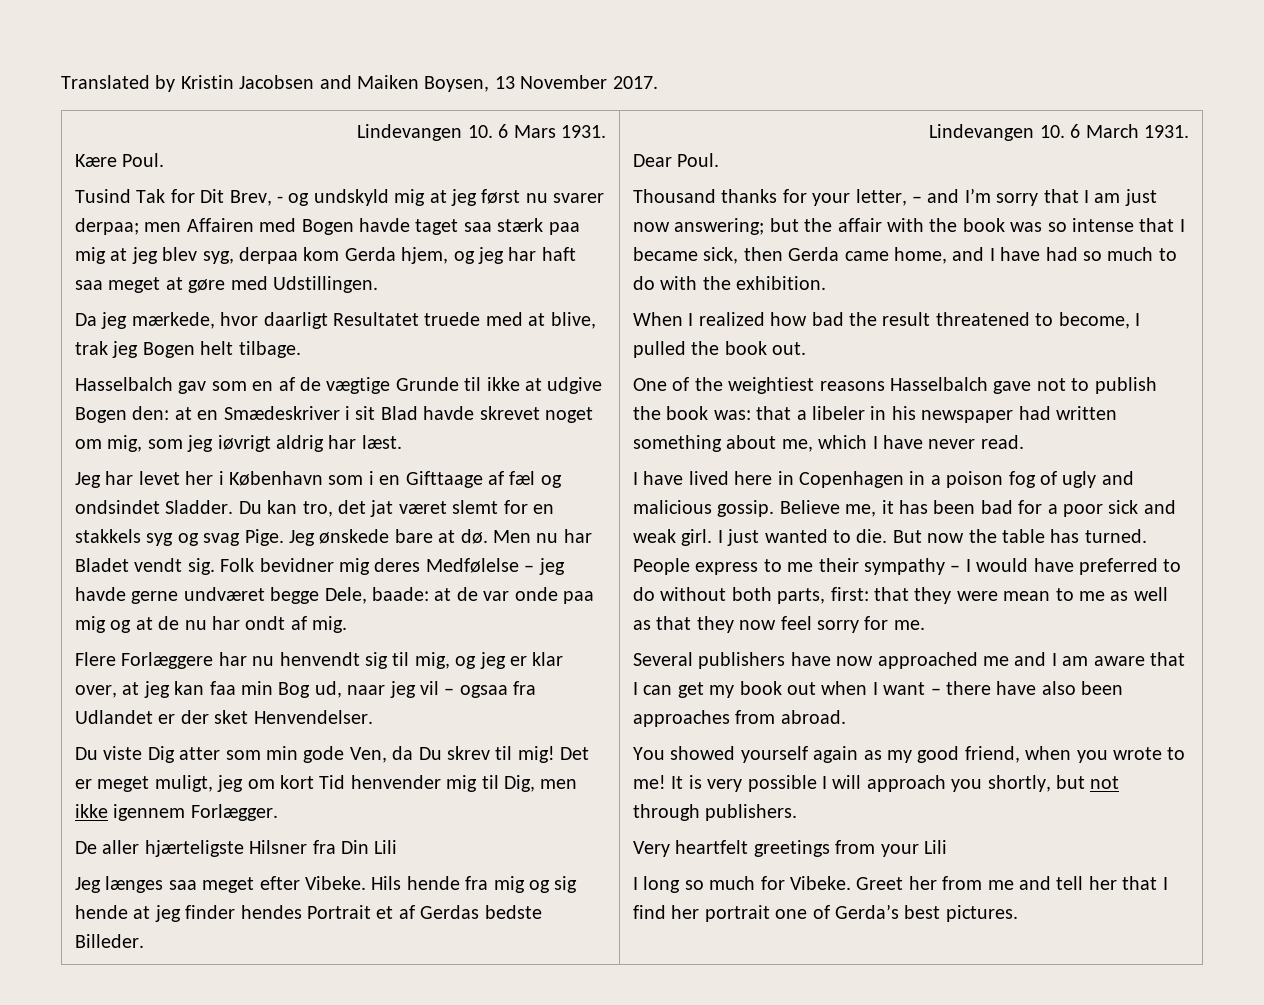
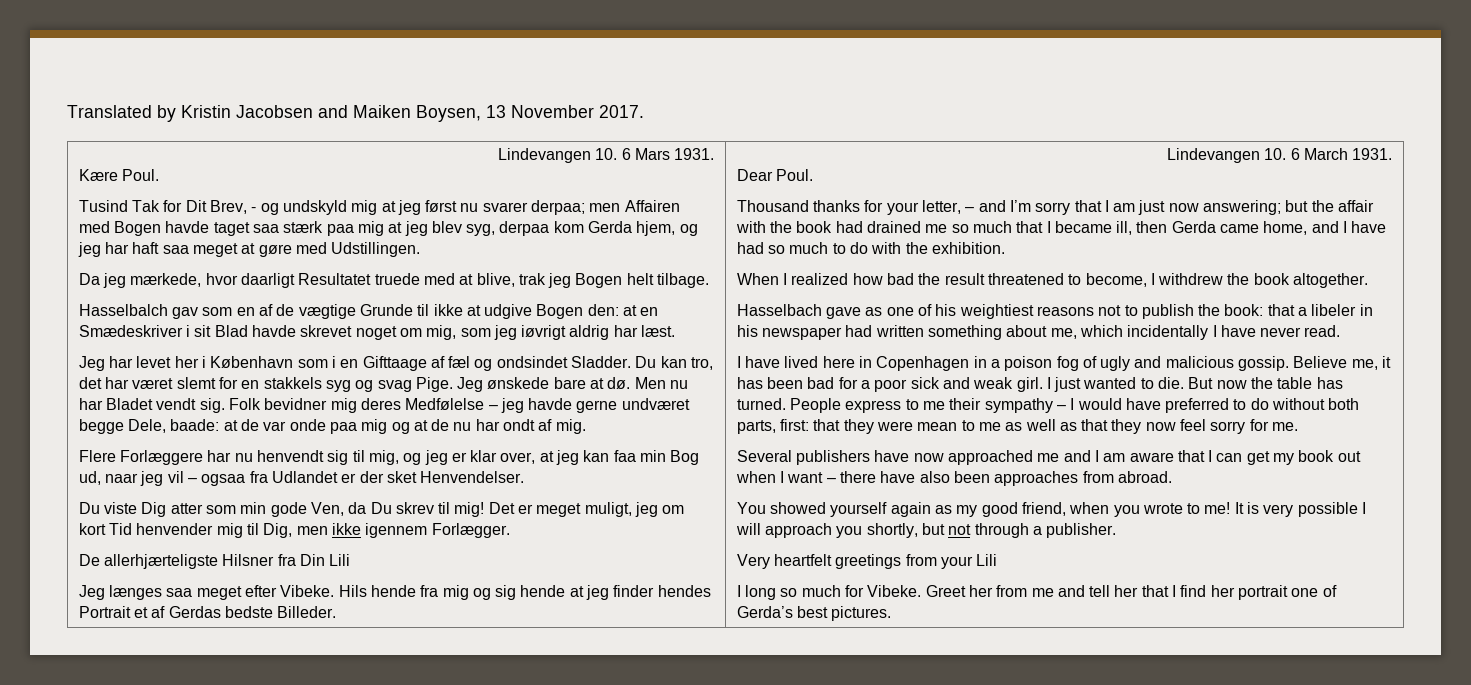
[370,500,394,517] jat -> [104,377,129,389] har
[102,840,244,857] aller hjærteligste -> [103,554,218,569] allerhjærteligste
[1010,218,1135,232] was so intense -> [835,221,1012,233] had drained me so much
[703,247,739,264] sick, -> [1116,221,1133,235] ill,
[633,341,807,358] [633,377,1032,394] pulled the book out. // One of the weightiest reasons Hasselbalch gave -> [1158,273,1369,288] [736,304,1094,319] withdrew the book altogether. // Hasselbach gave as one of his weightiest reasons
[666,406,751,420] book was: -> [1224,304,1264,316] book:
(868, 442) none -> [1127,325,1209,340] incidentally
[705,804,798,821] publishers. -> [1032,523,1117,538] a publisher.

